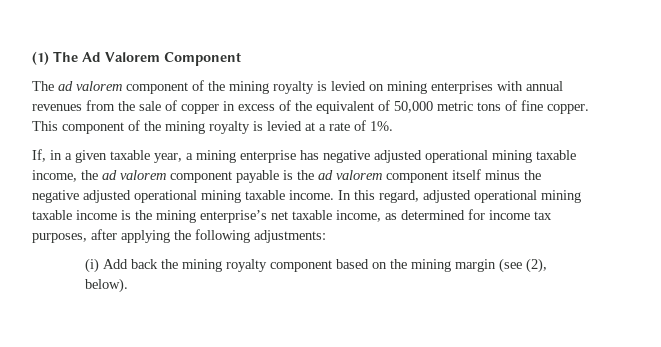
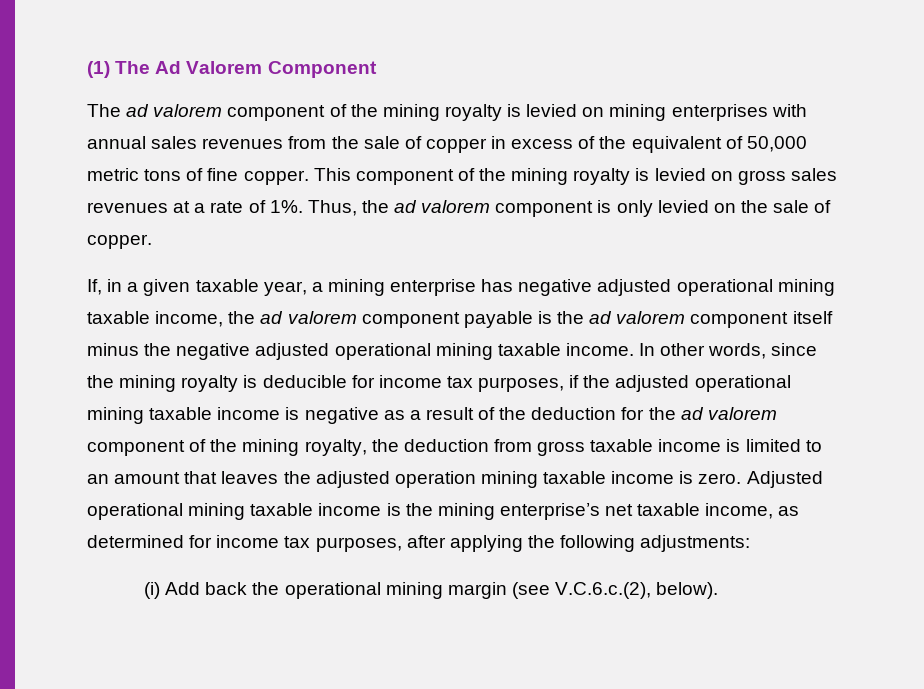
(563, 86) none -> [151,136,198,149] sales
(302, 126) none -> [710,168,837,185] [87,202,168,213] on gross sales revenues
(393, 126) none -> [307,200,832,217] [87,234,152,249] Thus, the ad valorem component is only levied on the sale of copper.
[354,190,419,203] this regard, -> [660,343,818,359] [87,375,611,392] other words, since the mining royalty is deducible for income tax purposes, if the
(131, 215) none -> [304,407,777,424] [87,439,822,456] [87,471,823,488] [87,503,401,520] negative as a result of the deduction for the ad valorem component of the mining royalty, the deduction from gross taxable income is limited to an amount that leaves the adjusted operation mining taxable income is zero. Adjusted operational mining taxable income is
[181,259,407,272] mining royalty component based on the -> [284,582,381,599] operational
[525,258,547,273] (2), -> [555,582,652,599] V.C.6.c.(2),

